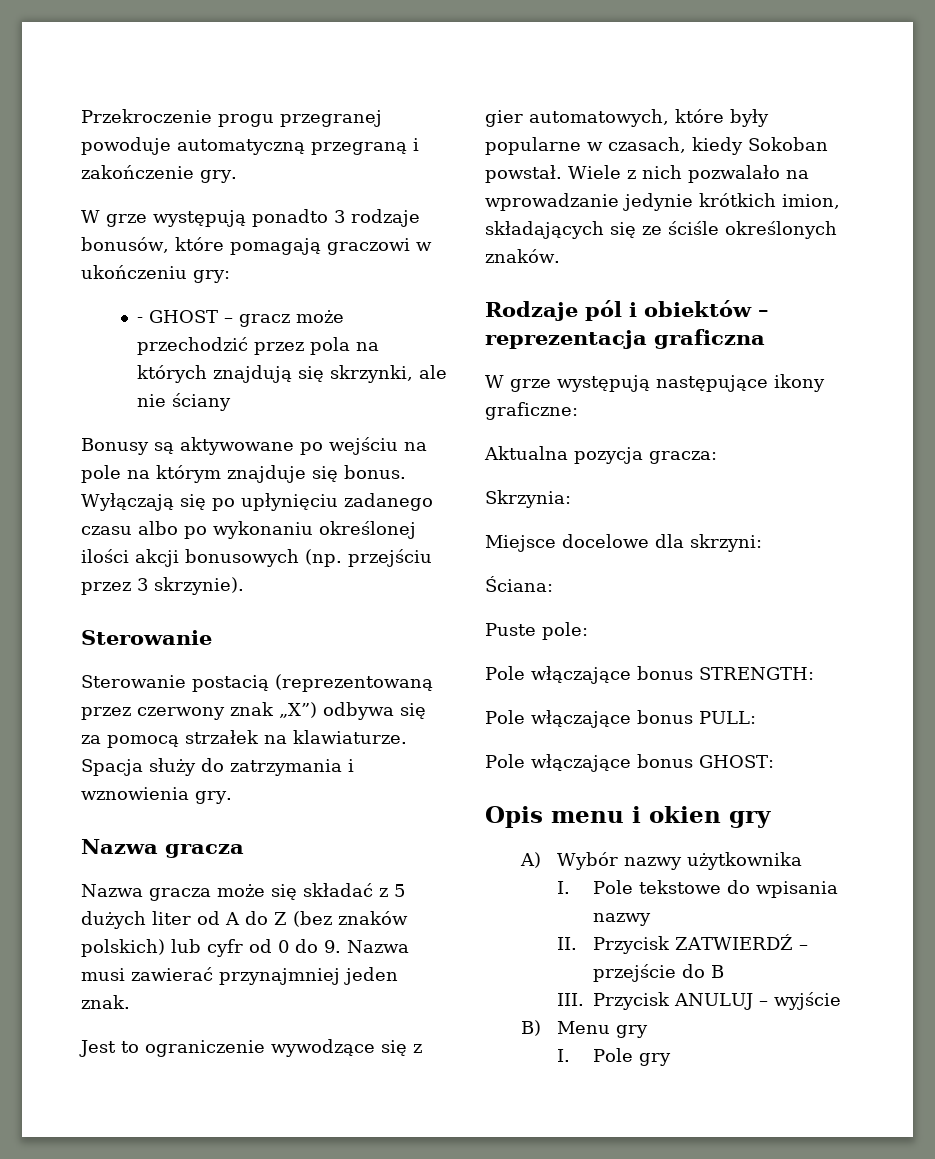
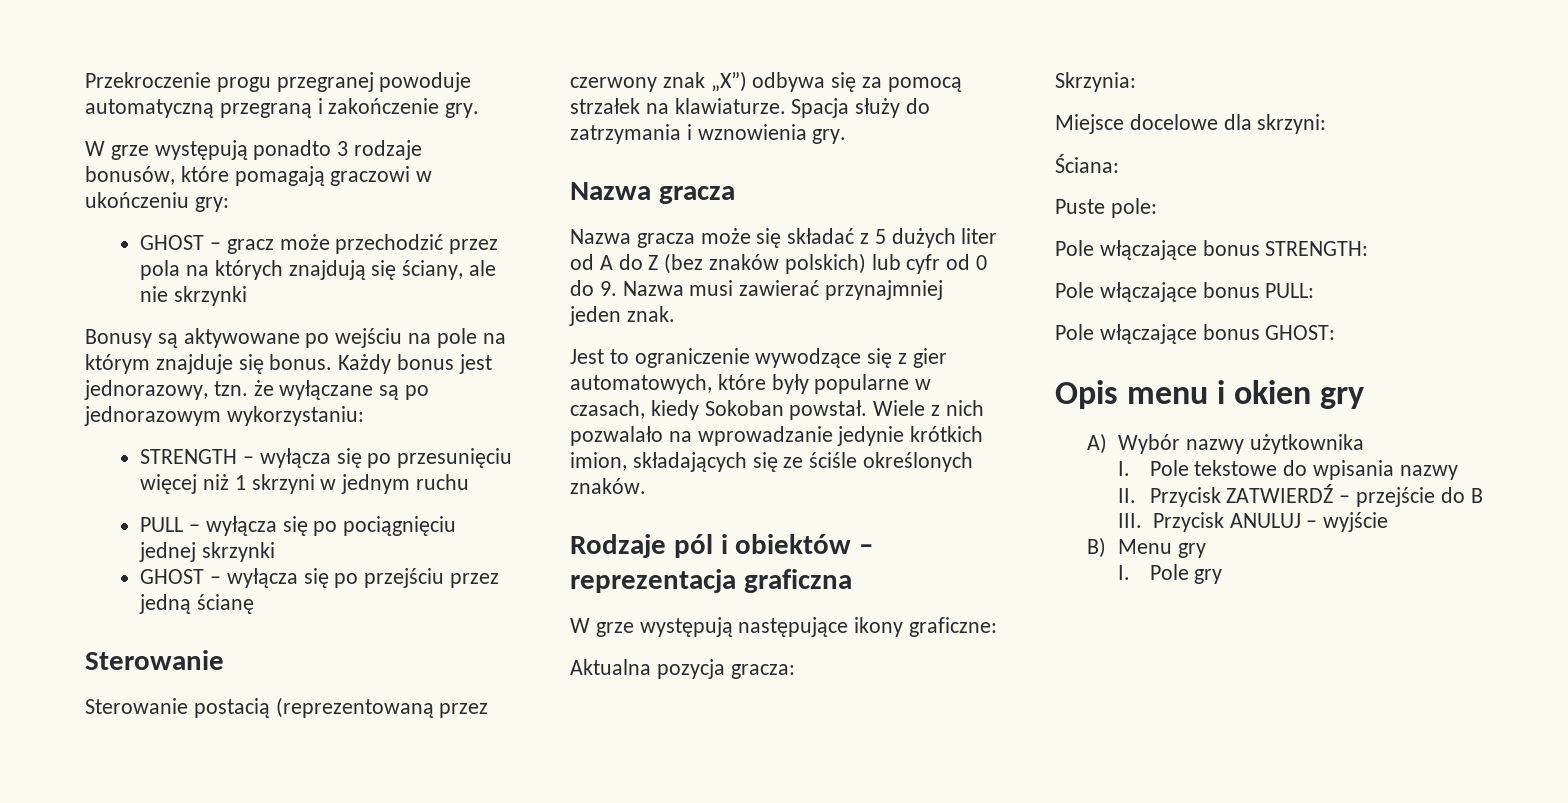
[136,317,143,323] - -> (229, 204) none
[329,365,413,383] skrzynki, -> [402,260,464,280] ściany,
[171,393,231,411] ściany -> [173,286,247,306] skrzynki
[81,493,433,511] [81,521,416,539] [81,549,432,567] [81,577,244,595] Wyłączają się po upłynięciu zadanego czasu albo po wykonaniu określonej ilości akcji bonusowych (np. przejściu przez 3 skrzynie). -> [338,354,492,374] [84,380,430,400] [84,406,364,426] [140,448,513,468] [140,474,470,494] [140,516,457,536] [139,542,275,562] [140,568,500,588] [139,594,254,614] Każdy bonus jest jednorazowy, tzn. że wyłączane są po jednorazowym wykorzystaniu: // STRENGTH – wyłącza się po przesunięciu więcej niż 1 skrzyni w jednym ruchu // PULL – wyłącza się po pociągnięciu jednej skrzynki // GHOST – wyłącza się po przejściu przez jedną ścianę

